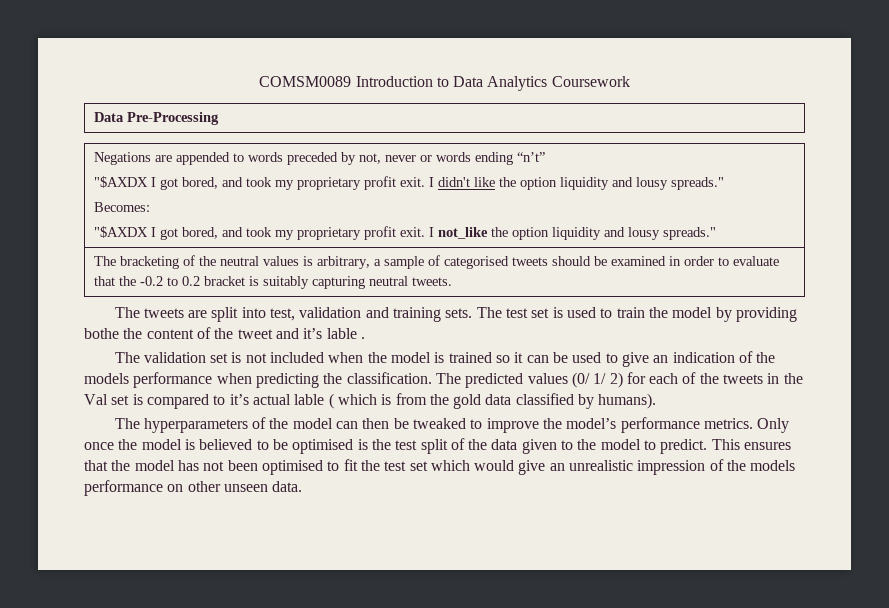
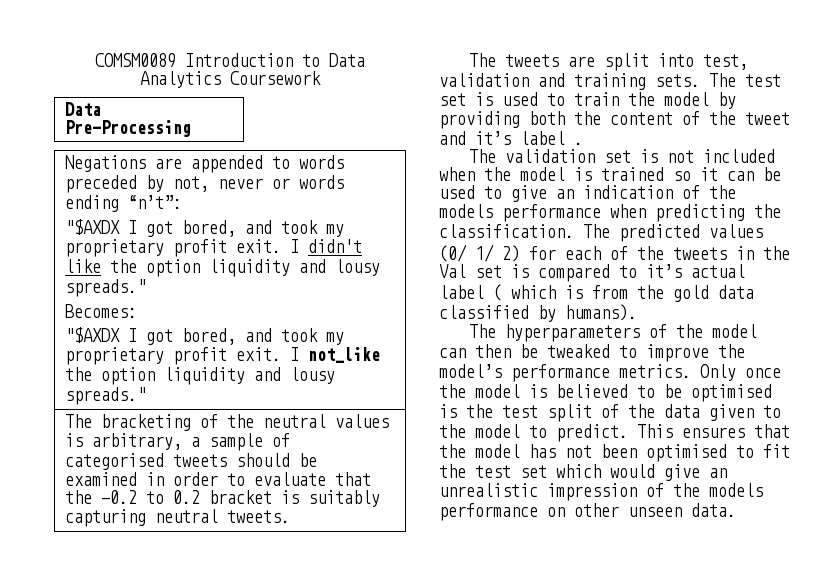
[516,152,545,162] “n’t” -> [127,195,182,209] “n’t”:
[84,328,119,339] bothe -> [529,111,565,125] both
[326,328,357,339] lable -> [520,131,565,145] label
[294,394,325,405] lable -> [439,285,484,299] label

